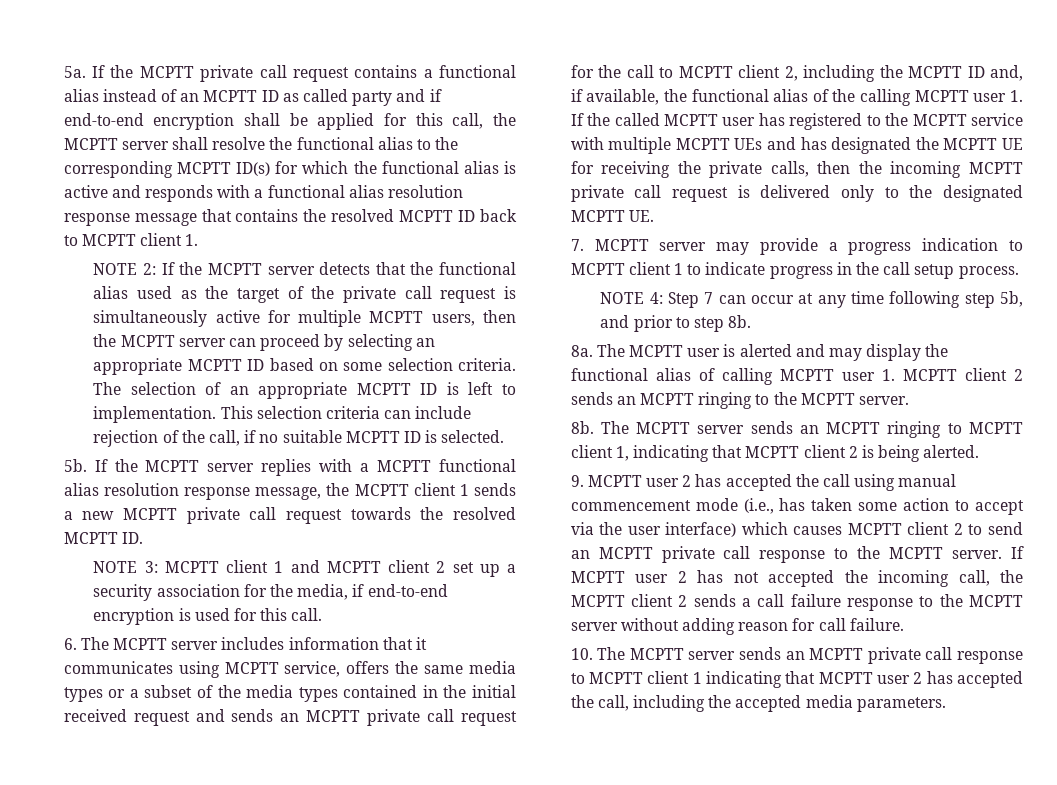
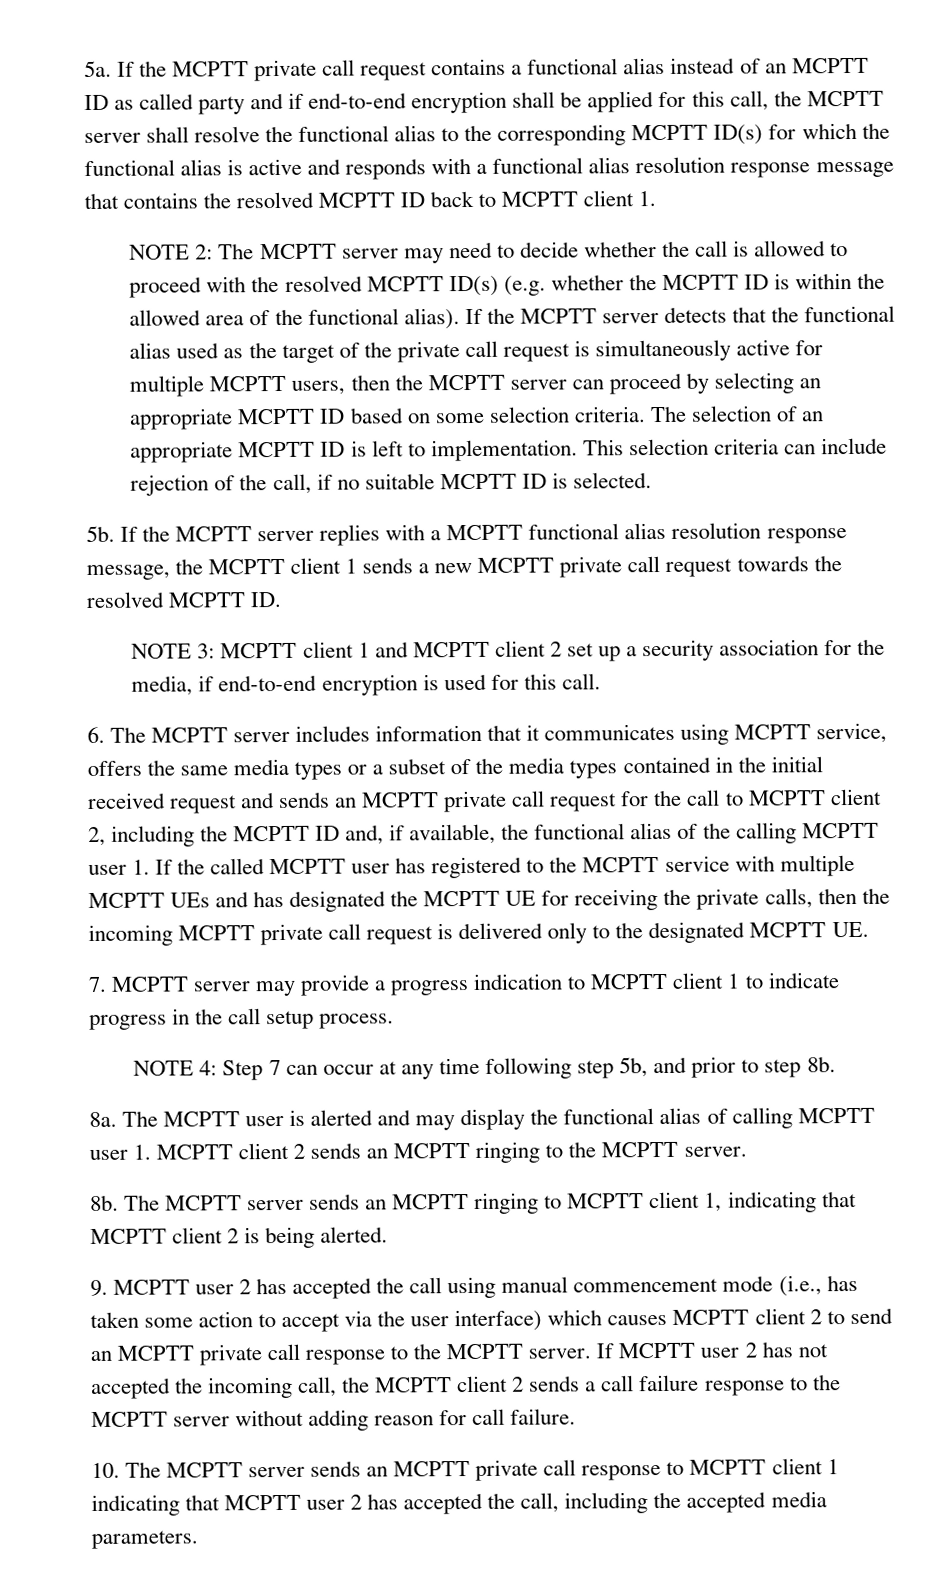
(157, 269) none -> [218,240,849,264] [129,272,886,298] [129,308,460,330] The MCPTT server may need to decide whether the call is allowed to proceed with the resolved MCPTT ID(s) (e.g. whether the MCPTT ID is within the allowed area of the functional alias).

